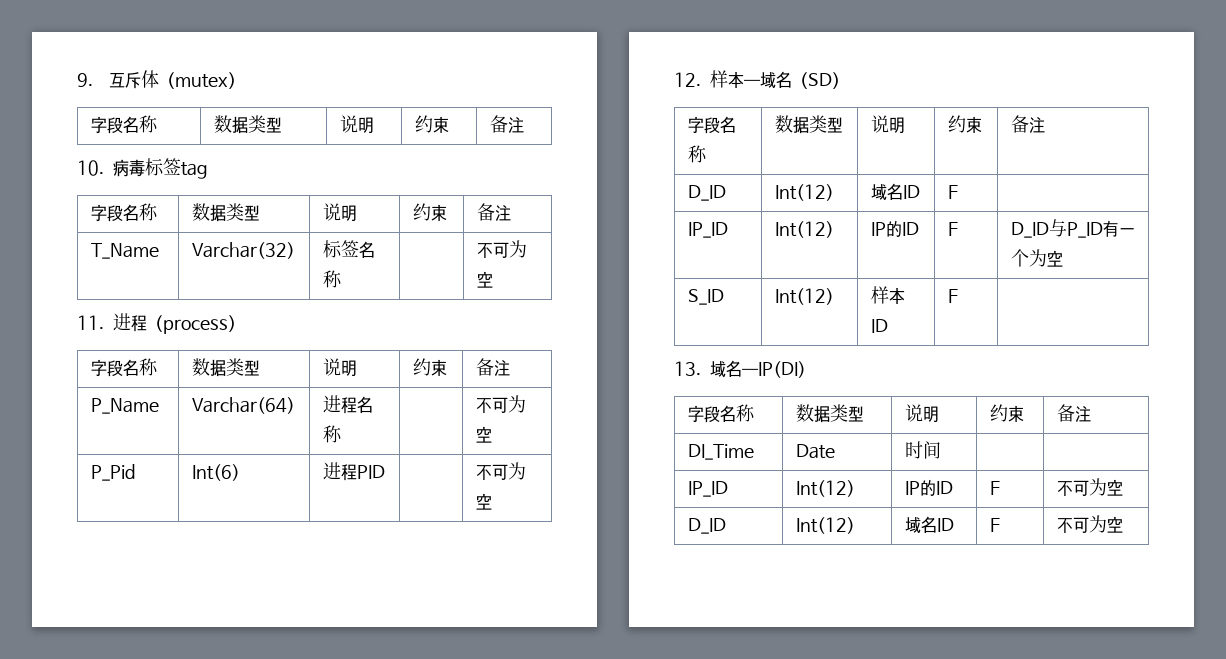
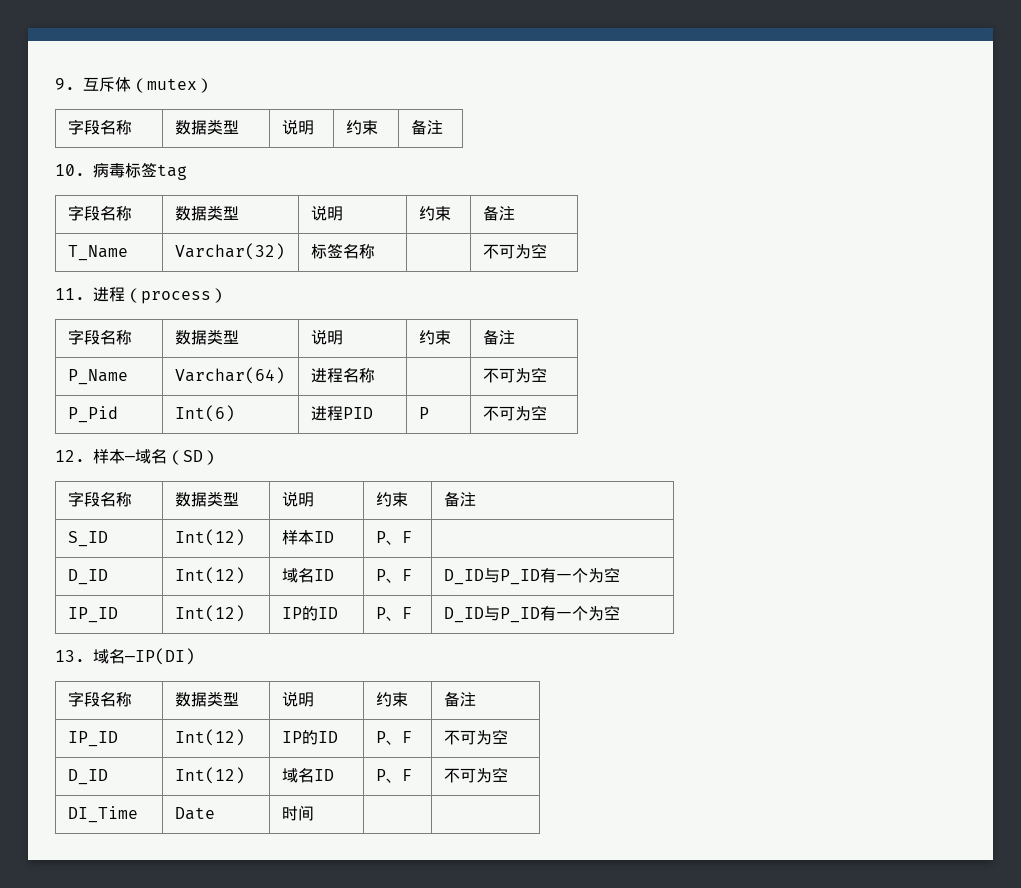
(385, 472) none -> [418,407,429,419] P
[687,185,726,201] [774,184,834,201] [870,183,920,201] [947,185,958,199] [687,222,728,238] [774,221,834,238] [870,220,919,237] [947,222,958,236] [1010,219,1135,238] [1010,249,1063,267] [687,289,724,305] [774,288,834,305] [870,286,905,305] [870,319,888,333] [947,289,958,303] // D_ID | Int(12) | 域名ID | F | // IP_ID | Int(12) | IP的ID | F | D_ID与P_ID有一个为空 // S_ID | Int(12) | 样本ID | F | -> [67,531,108,547] [174,529,245,546] [281,530,334,545] [375,531,412,545] [67,569,108,585] [174,567,245,584] [281,568,334,583] [375,569,412,583] [443,567,620,585] [67,607,118,623] [174,605,245,622] [281,606,338,621] [375,607,412,621] [443,605,620,623] // S_ID | Int(12) | 样本ID | P、F | // D_ID | Int(12) | 域名ID | P、F | D_ID与P_ID有一个为空 // IP_ID | Int(12) | IP的ID | P、F | D_ID与P_ID有一个为空
[687,444,754,460] [795,444,835,459] [904,441,941,459] [687,481,728,497] [795,480,855,497] [904,479,953,496] // DI_Time | Date | 时间 | | // IP_ID | Int(12) | IP的ID | -> [67,731,118,747] [174,729,245,746] [281,730,338,745] [375,731,402,745] // IP_ID | Int(12) | IP的ID | P、
[989,518,1000,532] [1056,515,1123,533] F | 不可为空 -> [375,769,412,783] [443,767,508,783] [67,806,138,823] [174,807,215,820] [281,805,314,821] P、F | 不可为空 // DI_Time | Date | 时间 | |

